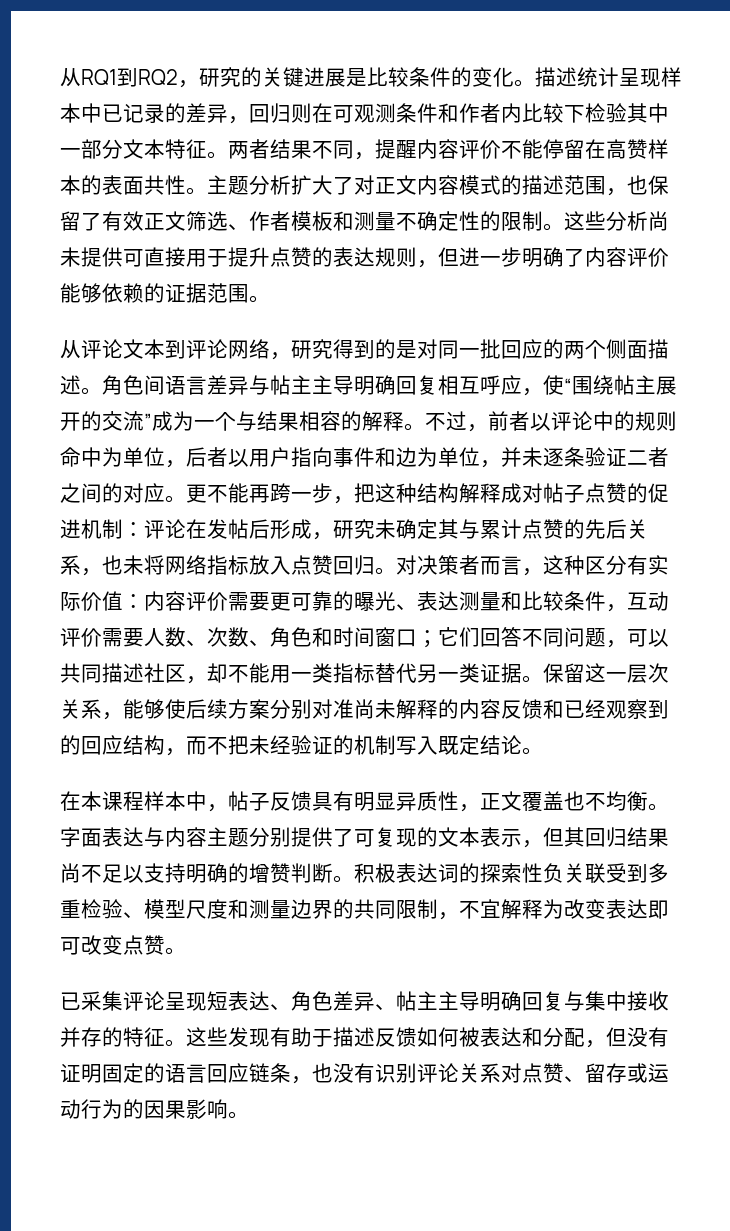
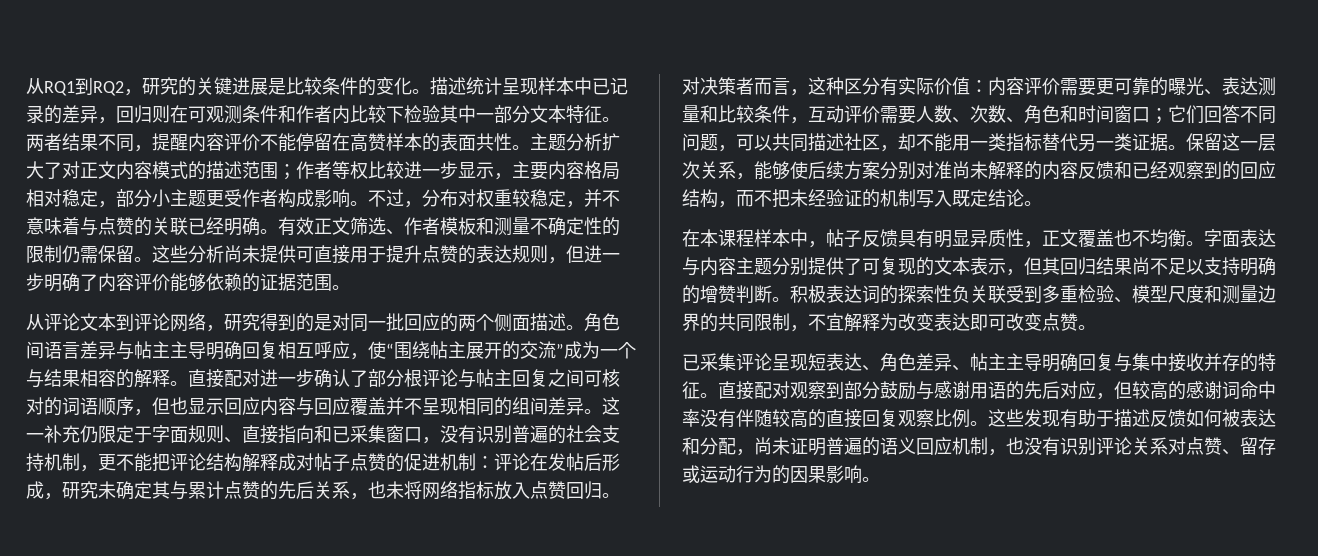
[606,175,669,196] [60,211,102,231] ，也保留了 -> [278,161,620,180] [26,189,620,208] [26,217,278,236] ；作者等权比较进一步显示，主要内容格局相对稳定，部分小主题更受作者构成影响。不过，分布对权重较稳定，并不意味着与点赞的关联已经明确。
(543, 221) none -> [62,245,134,263] 仍需保留
[425,411,677,432] [60,447,669,468] [60,483,417,504] 不过，前者以评论中的规则命中为单位，后者以用户指向事件和边为单位，并未逐条验证二者之间的对应。更不能再跨一步，把这种 -> [188,369,620,388] [26,397,620,416] [26,425,620,444] [26,453,206,472] 直接配对进一步确认了部分根评论与帖主回复之间可核对的词语顺序，但也显示回应内容与回应覆盖并不呈现相同的组间差异。这一补充仍限定于字面规则、直接指向和已采集窗口，没有识别普遍的社会支持机制，更不能把评论
(186, 1043) none -> [718,381,1276,400] [682,409,988,428] 直接配对观察到部分鼓励与感谢用语的先后对应，但较高的感谢词命中率没有伴随较高的直接回复观察比例。
[606,1027,669,1047] [60,1063,291,1083] 但没有证明固定的语言回应链条 -> [754,437,988,456] 尚未证明普遍的语义回应机制

